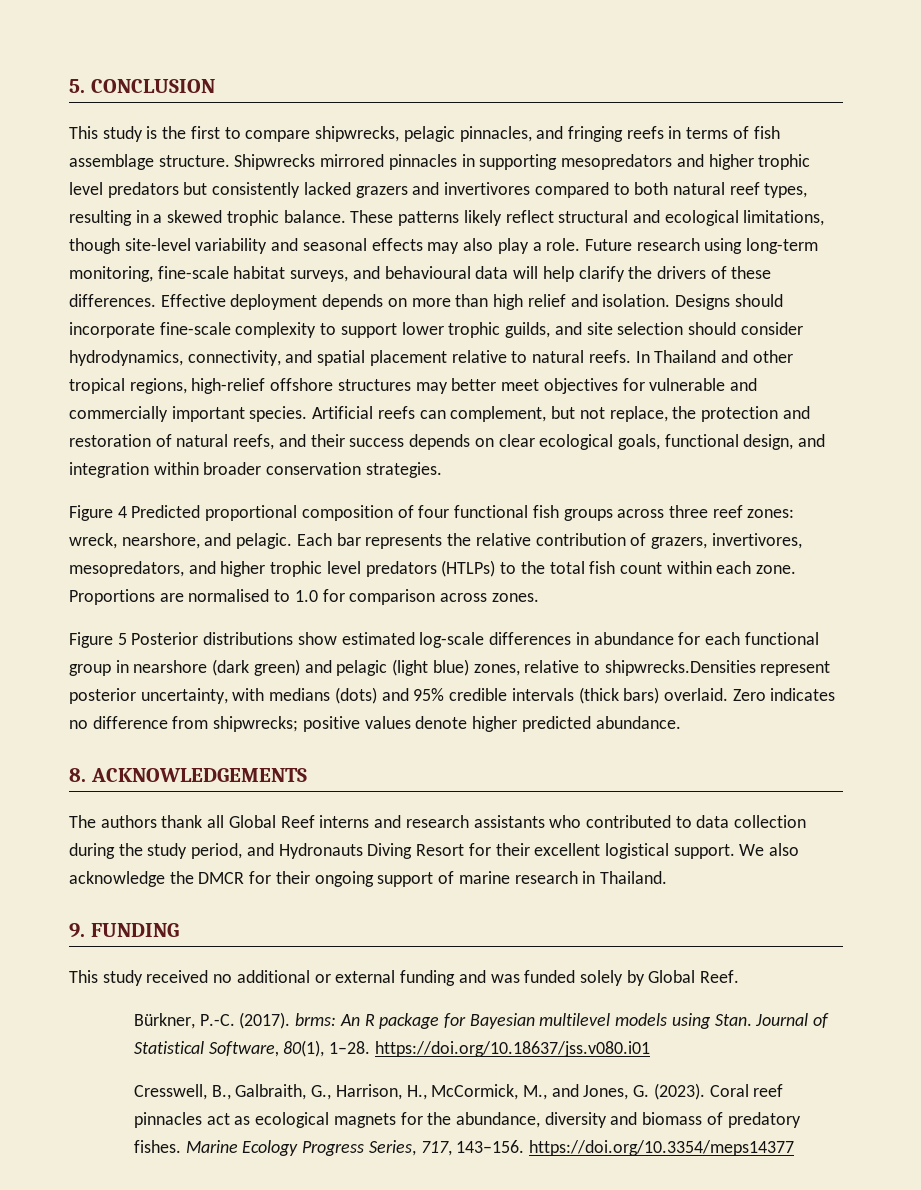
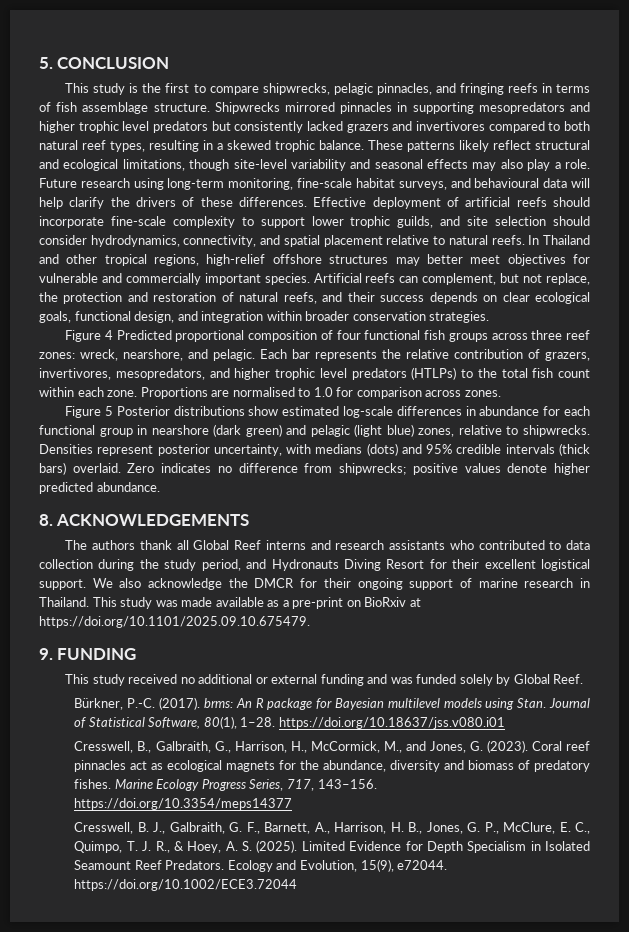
[322,294,730,310] depends on more than high relief and isolation. Designs -> [446,197,547,207] of artificial reefs
[604,660,756,676] shipwrecks.Densities -> [523,425,591,437] [39,444,93,454] shipwrecks. Densities
(667, 877) none -> [92,597,421,609] [39,616,310,628] This study was made available as a pre-print on BioRxiv at https://doi.org/10.1101/2025.09.10.675479.
(794, 1148) none -> [74,822,590,834] [74,840,590,853] [74,859,448,872] [74,879,298,891] // Cresswell, B. J., Galbraith, G. F., Barnett, A., Harrison, H. B., Jones, G. P., McClure, E. C., Quimpo, T. J. R., & Hoey, A. S. (2025). Limited Evidence for Depth Specialism in Isolated Seamount Reef Predators. Ecology and Evolution, 15(9), e72044. https://doi.org/10.1002/ECE3.72044

